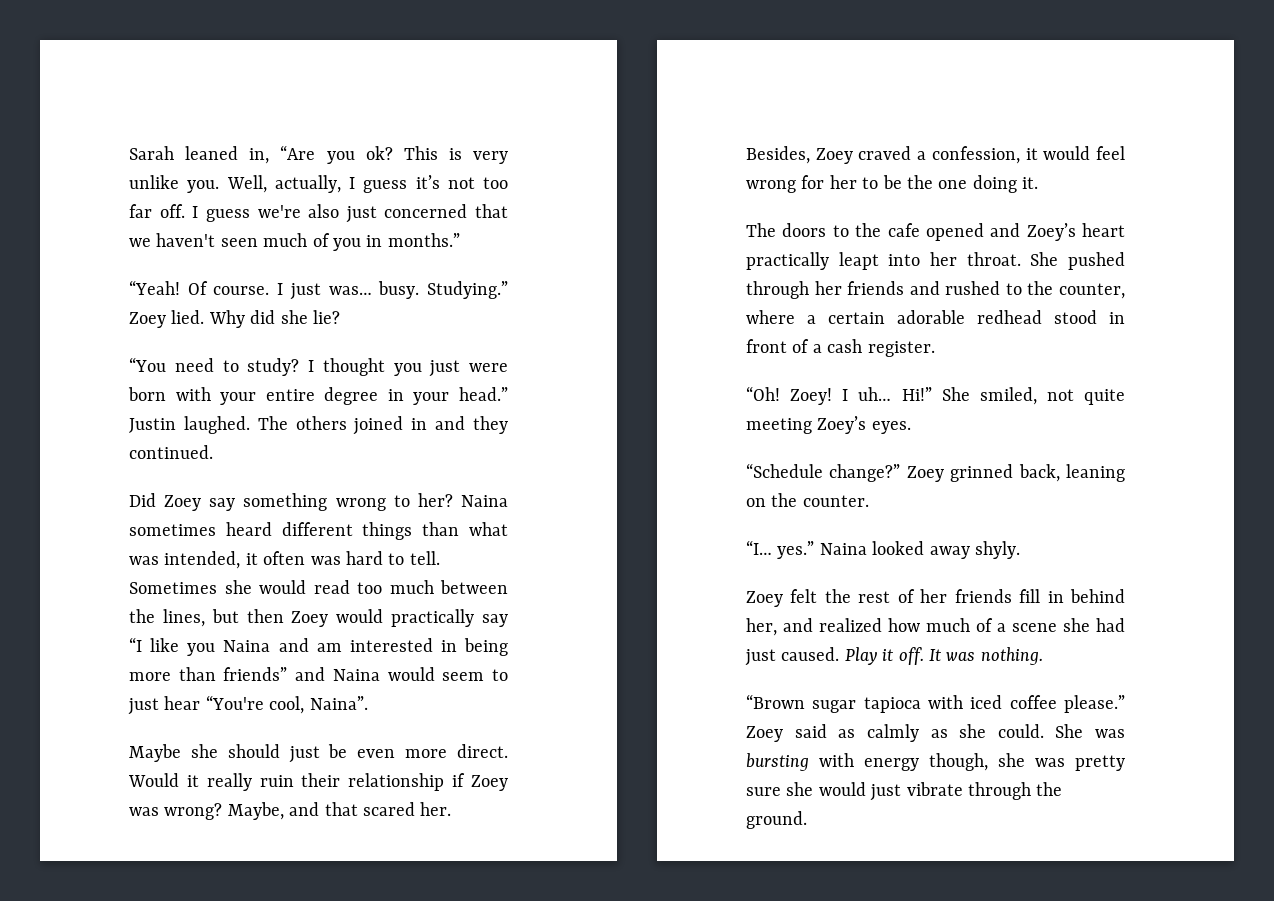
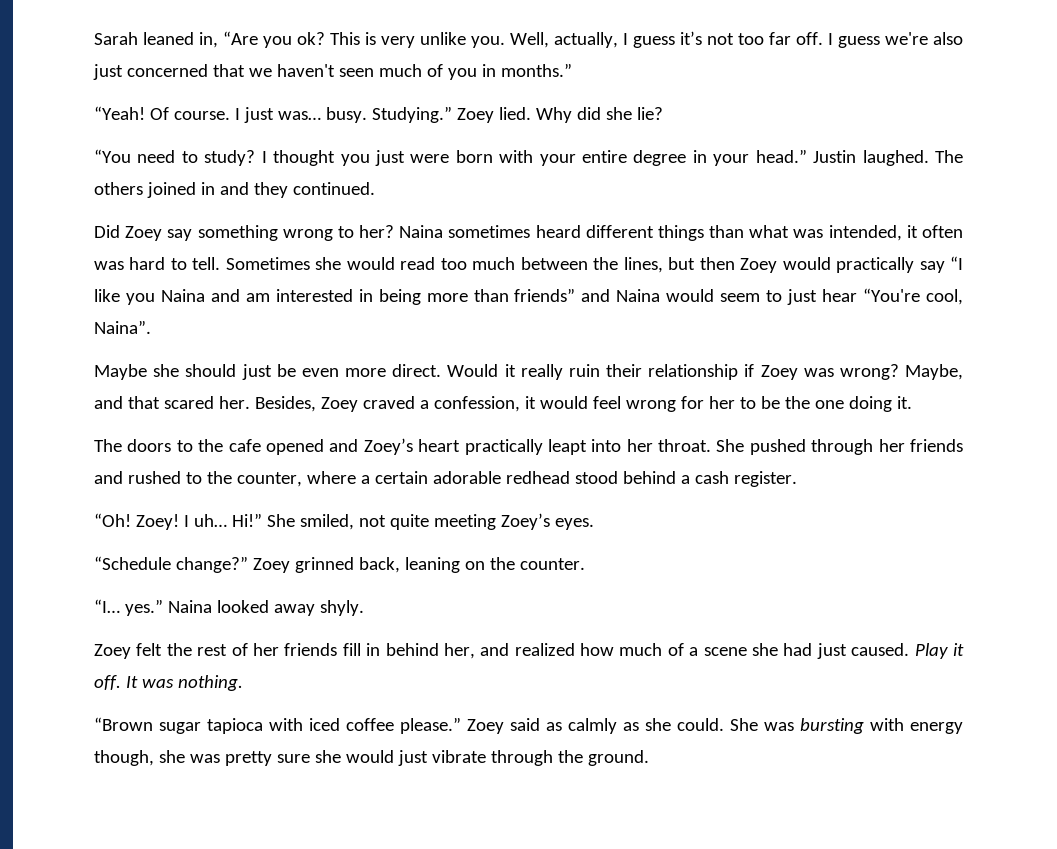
[1109,312,1125,324] [746,339,810,353] in front of -> [622,471,676,484] behind

